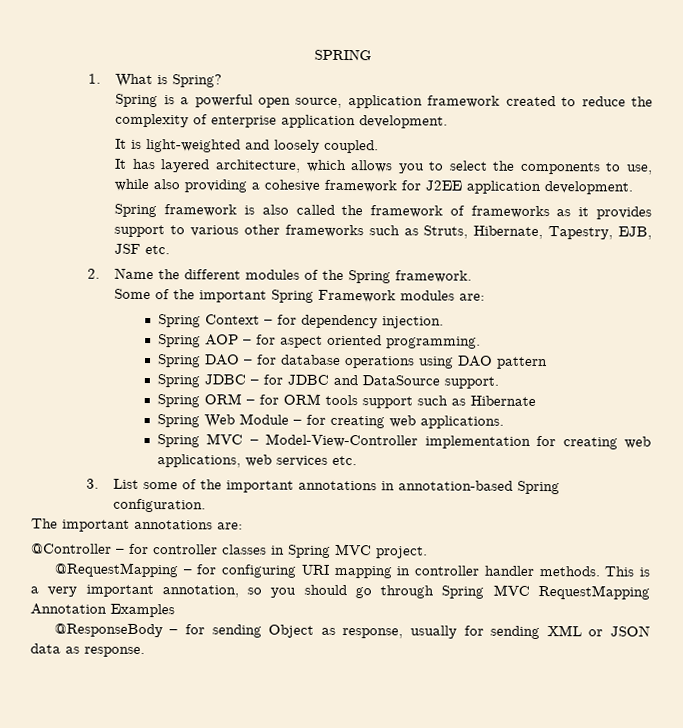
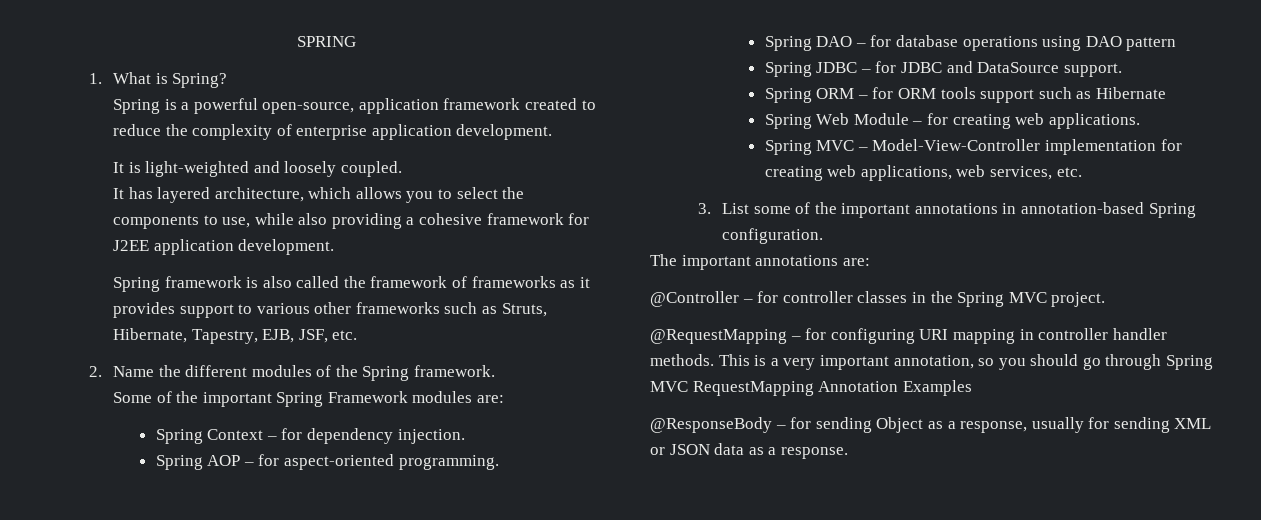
[258,97,343,109] open source, -> [262,102,355,114] open-source,
[114,243,142,254] JSF -> [298,329,328,343] JSF,
[279,334,382,348] aspect oriented -> [283,454,394,470] aspect-oriented
[275,455,328,467] services -> [989,166,1052,180] services,
(285, 550) none -> [930,291,953,303] the
(336, 631) none -> [947,421,956,429] a
(80, 650) none -> [768,447,777,455] a

